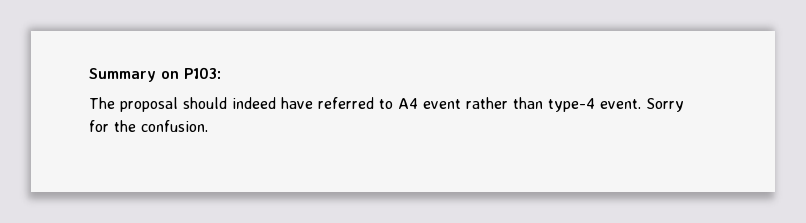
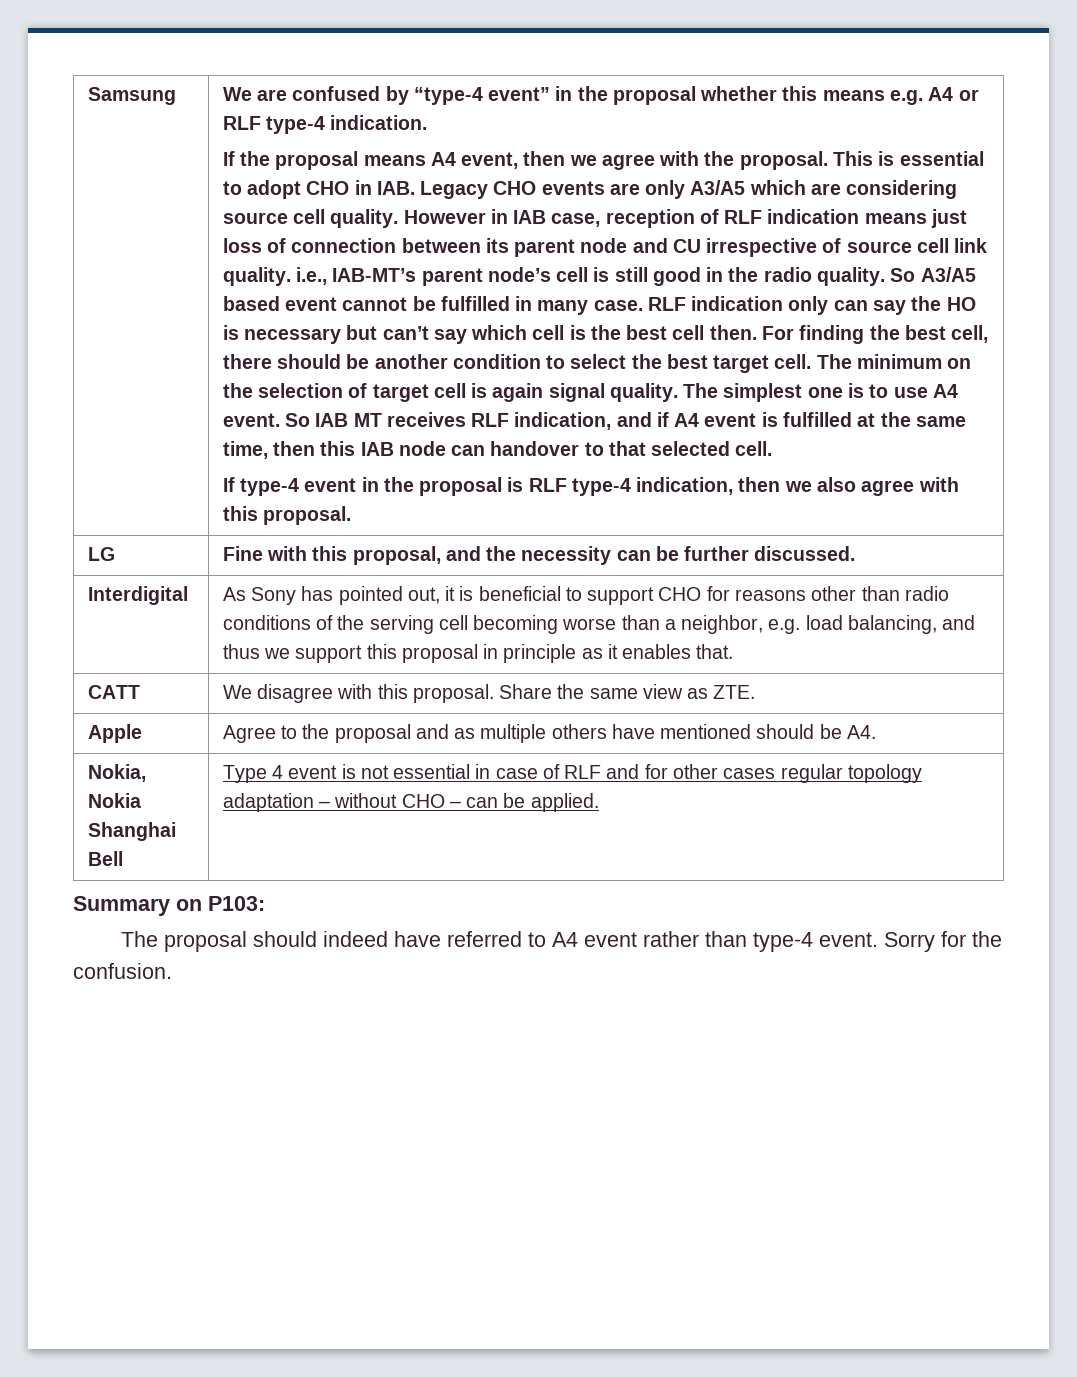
(89, 75) none -> [87,87,176,105] [222,86,979,105] [222,115,428,134] [222,151,984,170] [222,180,958,199] [222,209,967,228] [222,238,988,257] [222,267,976,286] [222,296,976,315] [222,325,989,344] [222,354,972,373] [222,383,958,402] [222,412,966,430] [222,441,773,459] [222,477,959,496] [222,506,352,525] [87,547,115,561] [222,546,856,565] [87,586,188,605] [222,586,949,605] [222,615,976,634] [222,644,734,663] [87,685,140,699] [222,684,756,703] [87,724,142,743] [222,724,876,743] [87,764,146,782] [87,793,141,808] [87,822,176,841] [87,851,123,866] [222,764,922,783] [222,793,599,812] Samsung | We are confused by “type-4 event” in the proposal whether this means e.g. A4 or RLF type-4 indication. // If the proposal means A4 event, then we agree with the proposal. This is essential to adopt CHO in IAB. Legacy CHO events are only A3/A5 which are considering source cell quality. However in IAB case, reception of RLF indication means just loss of connection between its parent node and CU irrespective of source cell link quality. i.e., IAB-MT’s parent node’s cell is still good in the radio quality. So A3/A5 based event cannot be fulfilled in many case. RLF indication only can say the HO is necessary but can’t say which cell is the best cell then. For finding the best cell, there should be another condition to select the best target cell. The minimum on the selection of target cell is again signal quality. The simplest one is to use A4 event. So IAB MT receives RLF indication, and if A4 event is fulfilled at the same time, then this IAB node can handover to that selected cell. // If type-4 event in the proposal is RLF type-4 indication, then we also agree with this proposal. // LG | Fine with this proposal, and the necessity can be further discussed. // Interdigital | As Sony has pointed out, it is beneficial to support CHO for reasons other than radio conditions of the serving cell becoming worse than a neighbor, e.g. load balancing, and thus we support this proposal in principle as it enables that. // CATT | We disagree with this proposal. Share the same view as ZTE. // Apple | Agree to the proposal and as multiple others have mentioned should be A4. // Nokia, Nokia Shanghai Bell | Type 4 event is not essential in case of RLF and for other cases regular topology adaptation – without CHO – can be applied. //

